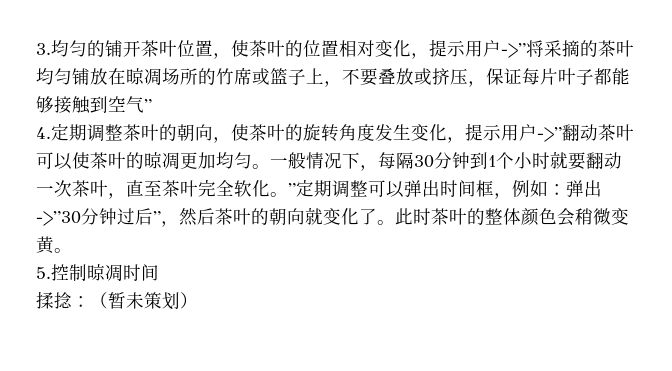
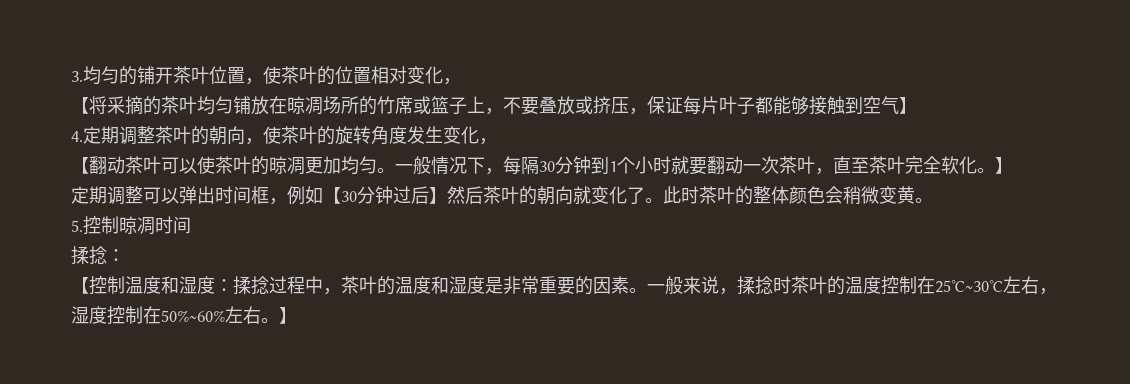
[429,39,526,58] 提示用户->” -> [71,97,89,114] // 【
[144,99,152,111] ” -> [899,97,917,114] 】
[465,123,562,142] 提示用户->” -> [71,157,89,174] // 【
[288,183,296,195] ” -> [995,157,1013,174] 】 //
[548,180,602,197] [36,211,81,226] ：弹出->”30 -> [323,187,357,204] 【30
[153,211,179,227] ”， -> [429,187,447,204] 】
[90,292,198,310] （暂未策划） -> [71,276,1057,295] [71,306,297,325] // 【控制温度和湿度：揉捻过程中，茶叶的温度和湿度是非常重要的因素。一般来说，揉捻时茶叶的温度控制在25℃~30℃左右，湿度控制在50%~60%左右。】

